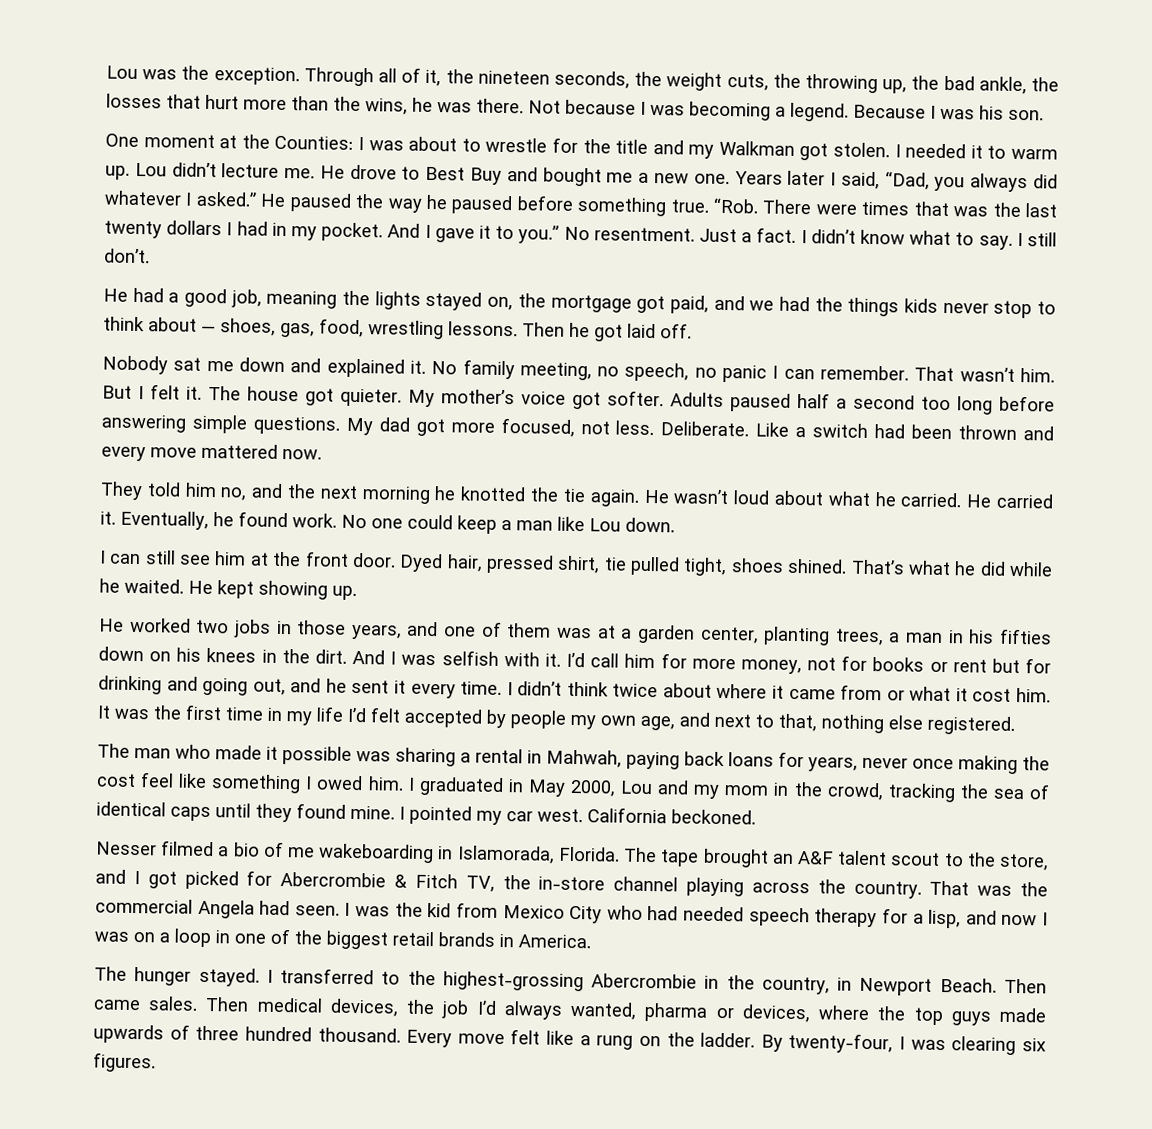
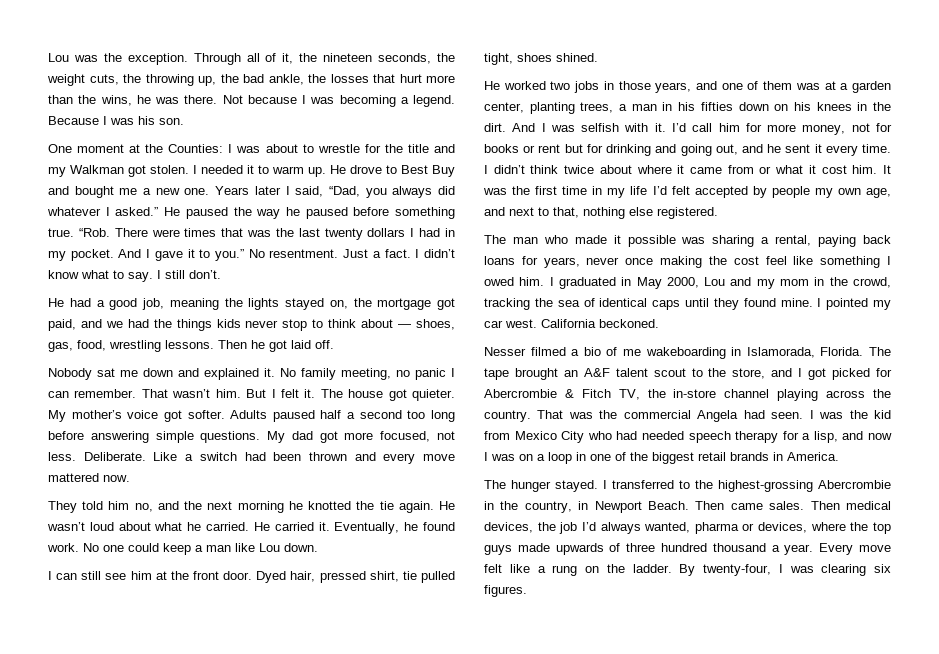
[134,162,316,179] Lou didn’t lecture me. -> (326, 172) none
[624,362,717,382] speech, no -> (410, 373) none
[850,559,1053,577] [99,578,357,601] That’s what he did while he waited. He kept showing up. -> (598, 57) none
[475,748,622,768] rental in Mahwah, -> [775,235,812,246] rental,
[317,1027,401,1043] thousand. -> [712,543,814,555] thousand a year.

